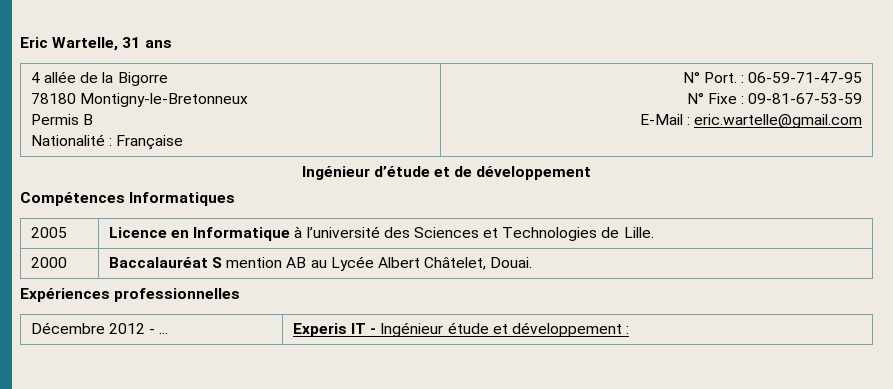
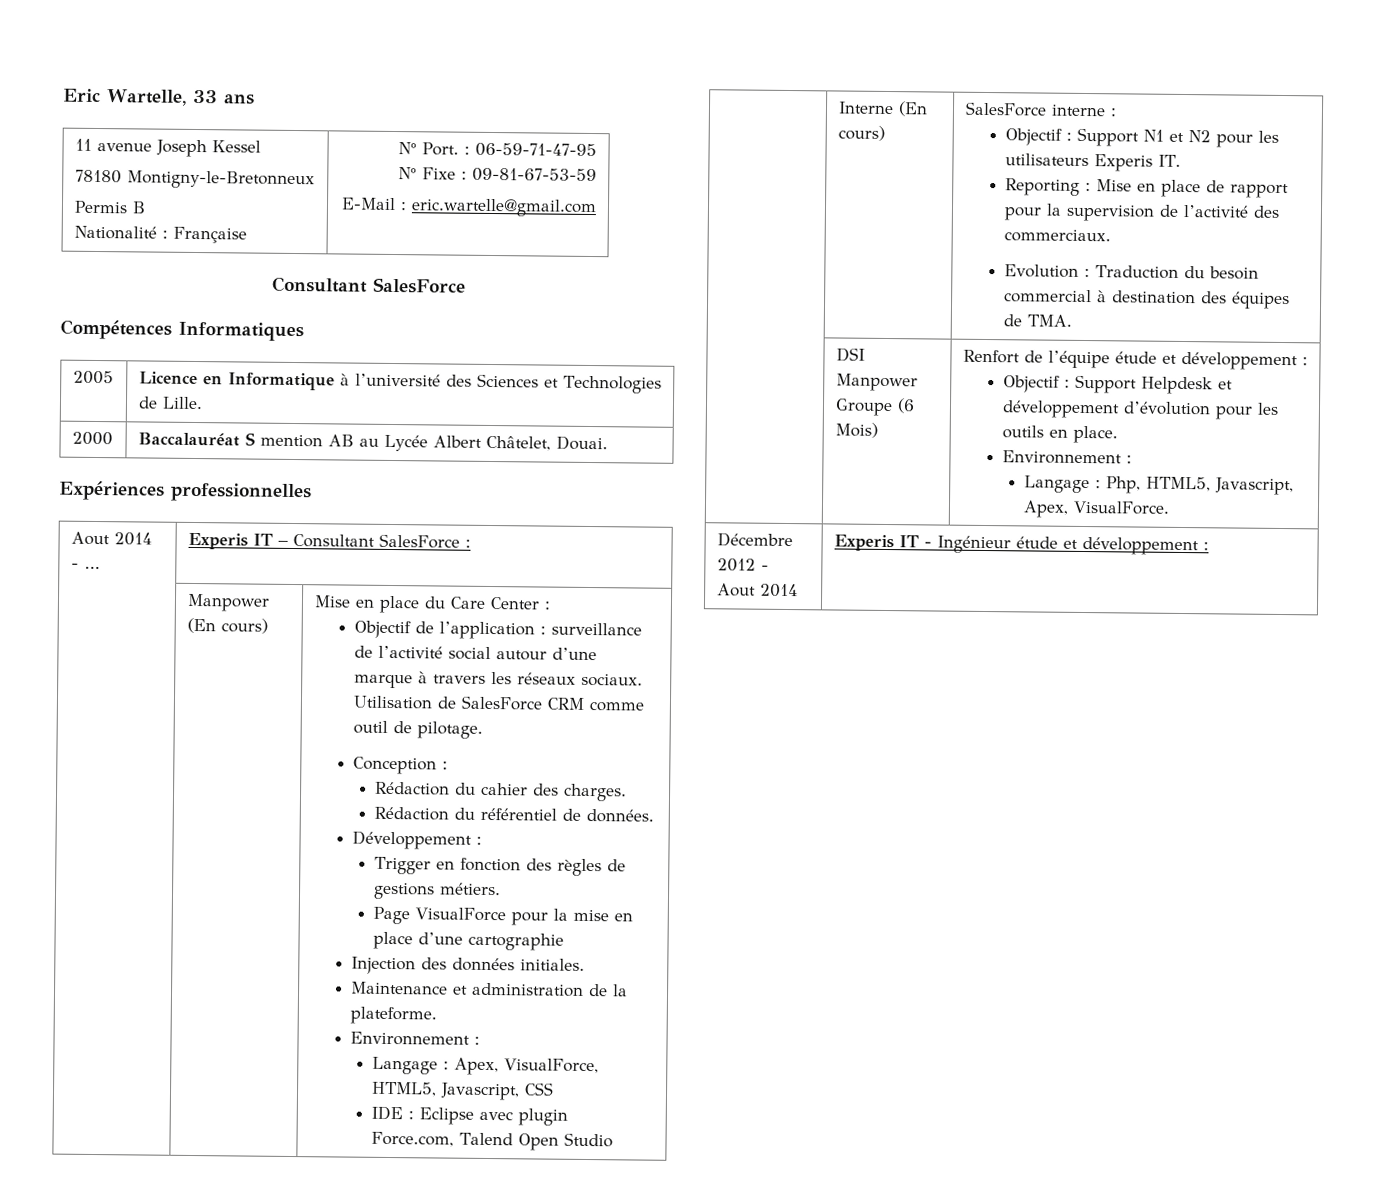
[122,37,141,48] 31 -> [192,89,218,104] 33
[30,71,168,86] 4 allée de la Bigorre -> [74,138,261,158] 11 avenue Joseph Kessel
[301,166,592,180] Ingénieur d’étude et de développement -> [271,276,466,294] Consultant SalesForce
(241, 295) none -> [70,531,152,546] [70,562,100,570] [187,532,471,550] [186,593,270,612] [186,617,268,634] [313,595,551,614] [354,620,643,640] [354,645,598,661] [354,671,644,689] [353,695,645,712] [353,720,484,739] [353,756,449,775] [374,781,627,802] [373,806,654,823] [352,830,483,850] [373,856,626,877] [372,882,501,900] [372,906,633,926] [372,931,564,951] [351,956,586,975] [351,981,629,997] [350,1006,438,1025] [350,1031,481,1046] [371,1056,599,1076] [370,1081,554,1101] [370,1105,568,1126] [370,1131,613,1151] [837,101,928,117] [837,125,885,141] [964,101,1117,117] [1005,127,1280,148] [1005,153,1182,172] [1005,178,1290,199] [1004,203,1281,222] [1004,229,1112,243] [1004,264,1260,280] [1004,289,1291,310] [1003,314,1073,327] [835,347,865,362] [835,373,918,392] [834,398,915,417] [834,422,878,438] [962,349,1308,371] [1003,374,1234,395] [1002,400,1280,420] [1002,425,1119,444] [1002,450,1133,465] [1023,475,1294,496] [1022,500,1170,518] // Aout 2014 - … | Experis IT – Consultant SalesForce : // | Manpower (En cours) | Mise en place du Care Center : // Objectif de l’application : surveillance de l’activité social autour d’une marque à travers les réseaux sociaux. Utilisation de SalesForce CRM comme outil de pilotage. // Conception : // Rédaction du cahier des charges. // Rédaction du référentiel de données. // Développement : // Trigger en fonction des règles de gestions métiers. // Page VisualForce pour la mise en place d’une cartographie // Injection des données initiales. // Maintenance et administration de la plateforme. // Environnement : // Langage : Apex, VisualForce, HTML5, Javascript, CSS // IDE : Eclipse avec plugin Force.com, Talend Open Studio // | Interne (En cours) | SalesForce interne : // Objectif : Support N1 et N2 pour les utilisateurs Experis IT. // Reporting : Mise en place de rapport pour la supervision de l’activité des commerciaux. // Evolution : Traduction du besoin commercial à destination des équipes de TMA. // | DSI Manpower Groupe (6 Mois) | Renfort de l’équipe étude et développement : // Objectif : Support Helpdesk et développement d’évolution pour les outils en place. // Environnement : // Langage : Php, HTML5, Javascript, Apex, VisualForce.
[159,332,169,334] ... -> [716,583,798,598] Aout 2014

